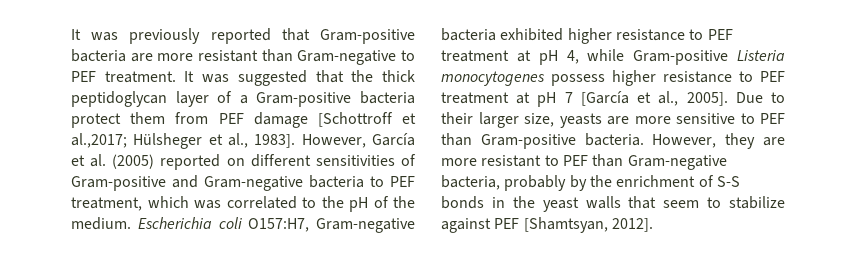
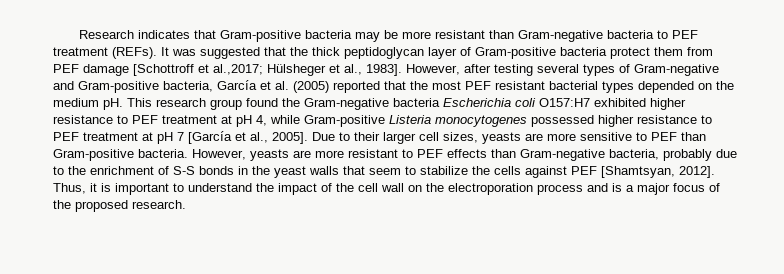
[71,28,271,44] It was previously reported -> [78,30,190,39] Research indicates
[130,53,153,62] are -> [354,30,398,42] may be
[400,50,415,61] [71,71,176,83] to PEF treatment. -> [606,30,698,39] [53,47,157,59] bacteria to PEF treatment (REFs).
[239,95,248,104] a -> (471, 51) none
(366, 141) none -> [464,64,719,76] [53,81,213,93] after testing several types of Gram-negative and Gram-positive bacteria,
[226,154,416,167] [71,175,415,191] [71,196,415,212] [71,217,415,233] [441,28,496,41] on different sensitivities of Gram-positive and Gram-negative bacteria to PEF treatment, which was correlated to the pH of the medium. Escherichia coli O157:H7, Gram-negative bacteria -> [384,81,734,93] [53,98,590,110] that the most PEF resistant bacterial types depended on the medium pH. This research group found the Gram-negative bacteria Escherichia coli O157:H7
[551,74,605,86] possess -> [531,115,594,127] possessed
[524,113,554,127] size, -> [419,132,478,143] cell sizes,
[725,133,756,149] they -> [250,149,289,161] yeasts
(588, 160) none -> [447,149,487,158] effects
[569,175,587,191] by -> [716,149,737,158] [53,166,64,175] due to
(785, 202) none -> [472,166,521,175] the cells
(653, 225) none -> [53,183,720,195] [53,200,186,212] Thus, it is important to understand the impact of the cell wall on the electroporation process and is a major focus of the proposed research.

